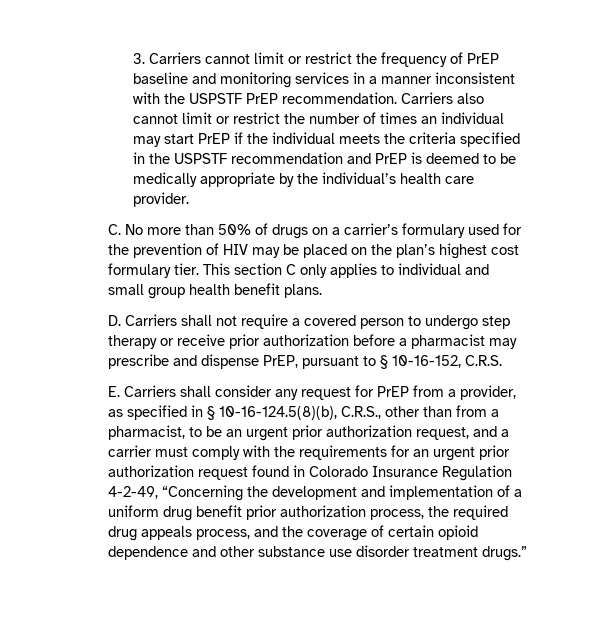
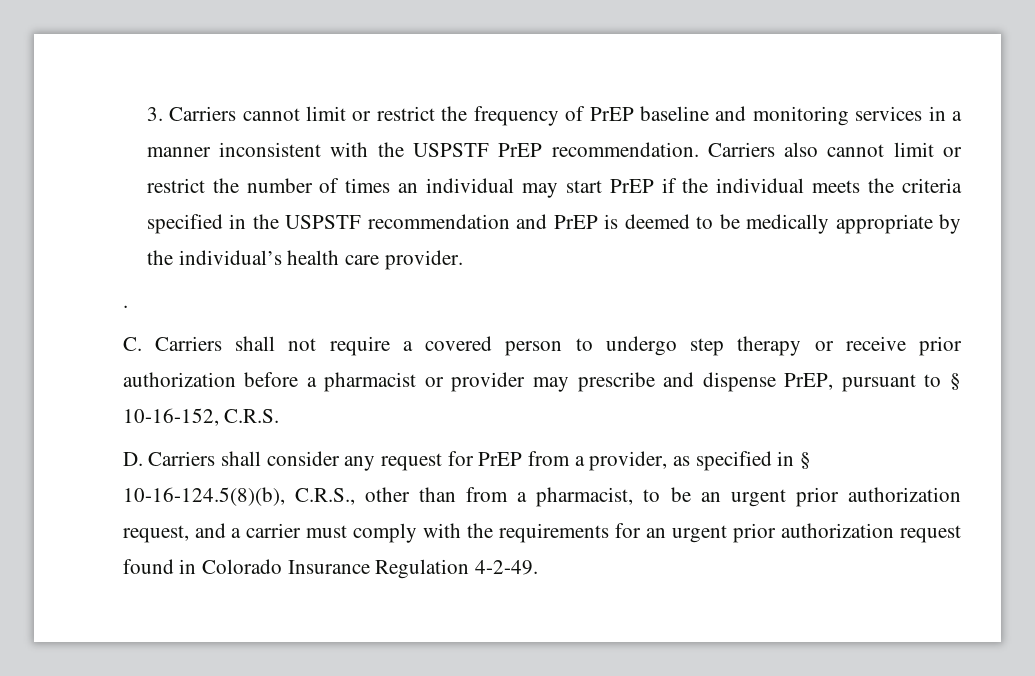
(190, 199) none -> [122,305,128,308] // .
[125,223,523,239] [108,243,520,259] [108,263,490,278] [108,283,323,299] [108,315,122,326] No more than 50% of drugs on a carrier’s formulary used for the prevention of HIV may be placed on the plan’s highest cost formulary tier. This section C only applies to individual and small group health benefit plans. // D. -> (142, 344) none
(486, 341) none -> [424,372,526,392] or provider
[108,386,121,397] E. -> [122,452,143,466] D.
[108,485,523,501] [108,505,509,521] [108,525,479,541] [108,545,528,561] 4-2-49, “Concerning the development and implementation of a uniform drug benefit prior authorization process, the required drug appeals process, and the coverage of certain opioid dependence and other substance use disorder treatment drugs.” -> [474,560,538,575] 4-2-49.

